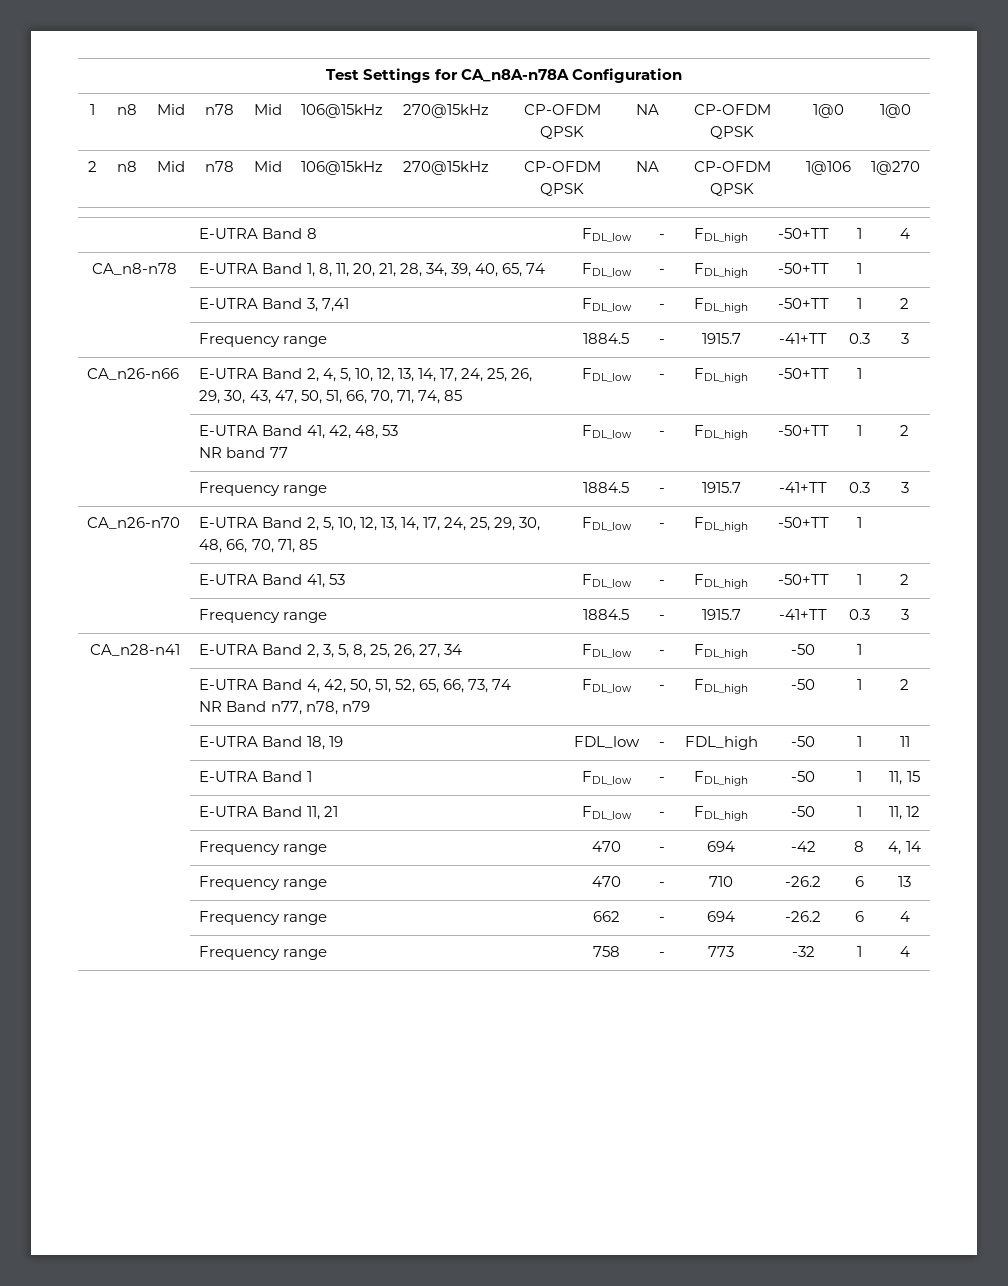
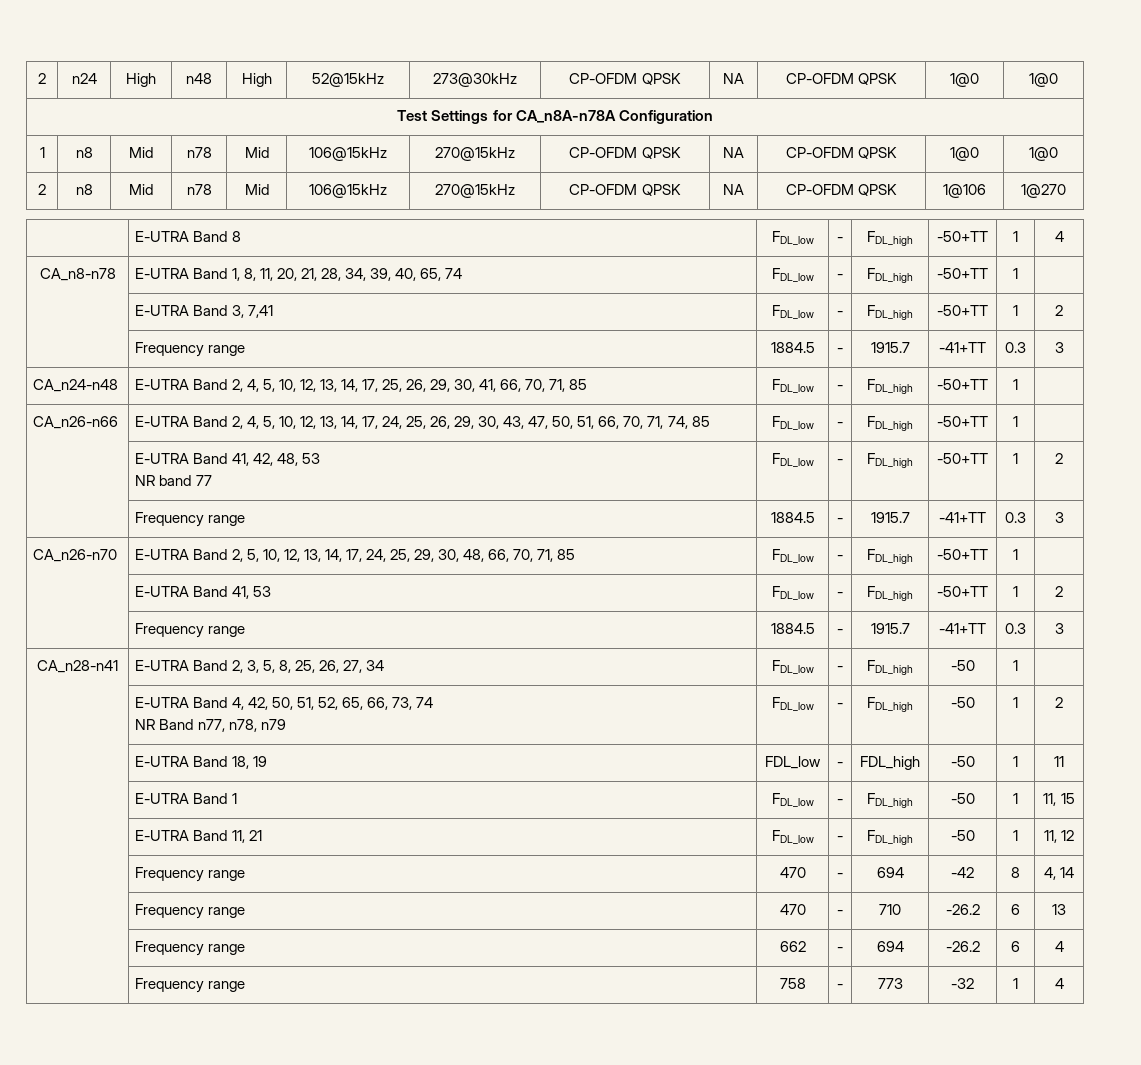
(326, 74) none -> [38,73,46,84] [71,73,97,84] [126,73,156,87] [186,73,212,84] [241,73,272,87] [312,73,384,87] [433,73,517,87] [569,73,681,85] [723,73,744,84] [785,73,898,85] [950,73,979,87] [1029,73,1058,87] 2 | n24 | High | n48 | High | 52@15kHz | 273@30kHz | CP-OFDM QPSK | NA | CP-OFDM QPSK | 1@0 | 1@0 //
(909, 338) none -> [33,379,119,392] [135,379,588,392] [771,379,814,393] [837,385,843,390] [867,379,913,394] [937,379,988,390] [1013,379,1018,390] // CA_n24-n48 | E-UTRA Band 2, 4, 5, 10, 12, 13, 14, 17, 25, 26, 29, 30, 41, 66, 70, 71, 85 | FDL_low | - | FDL_high | -50+TT | 1 |

